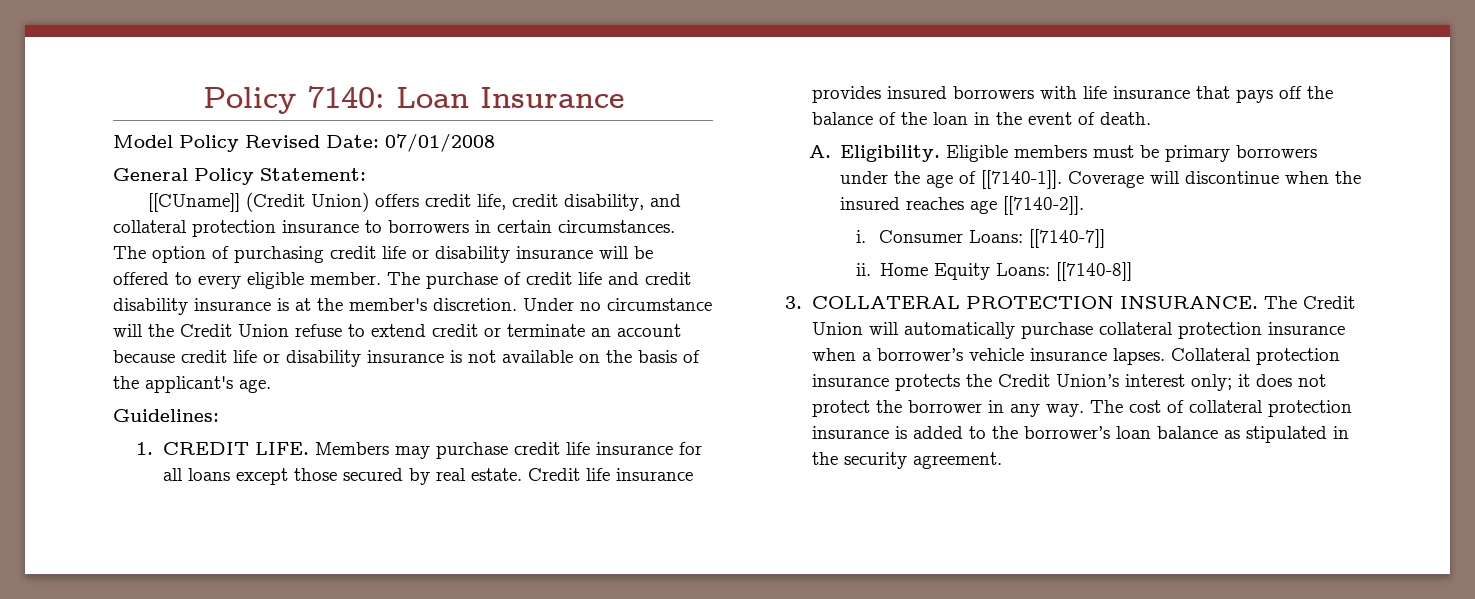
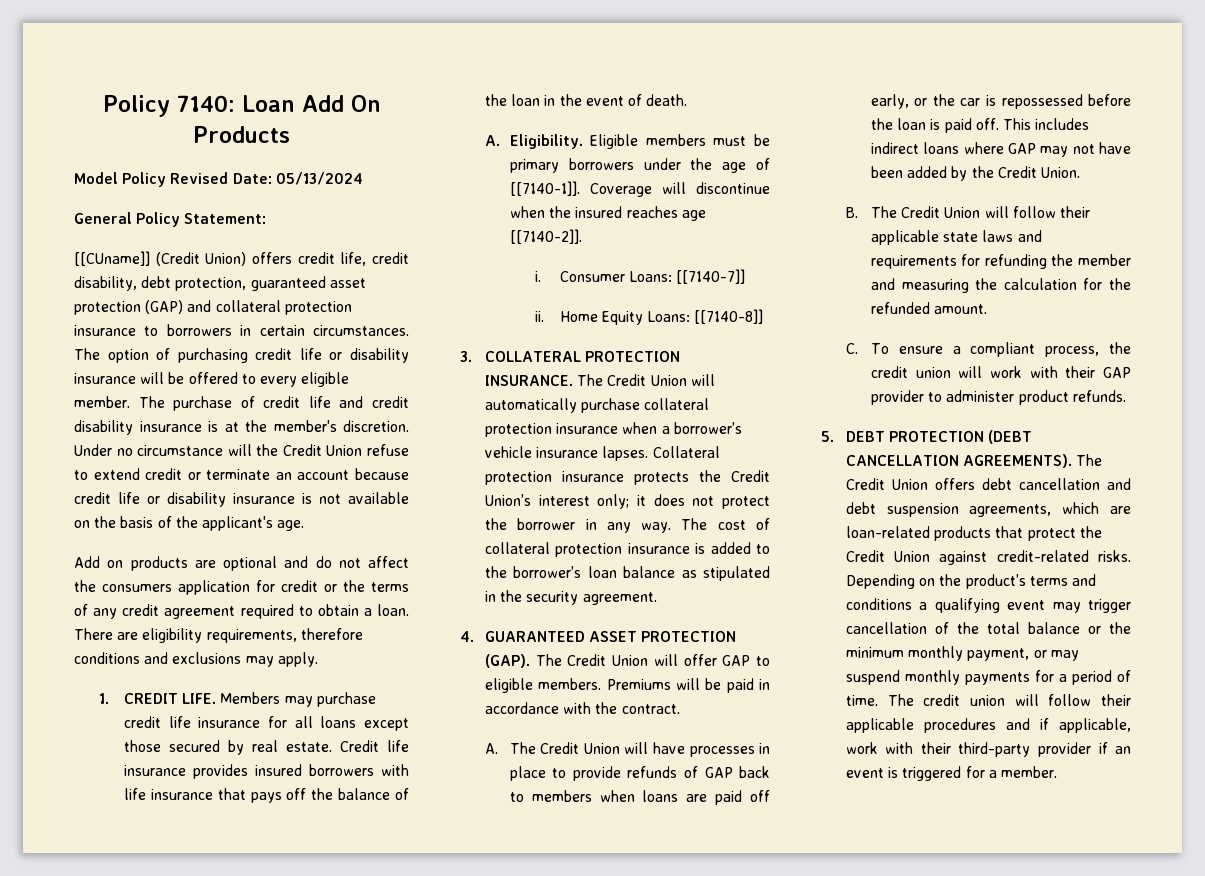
[479,87,624,108] Insurance -> [301,95,381,112] [193,126,290,143] Add On Products
[385,133,495,152] 07/01/2008 -> [275,172,363,185] 05/13/2024
(645, 202) none -> [141,276,366,291] [74,300,184,315] debt protection, guaranteed asset protection (GAP)
[113,409,219,422] Guidelines: -> [74,556,409,571] [74,580,409,595] [74,604,409,619] [74,628,363,643] [74,652,318,667] Add on products are optional and do not affect the consumers application for credit or the terms of any credit agreement required to obtain a loan. There are eligibility requirements, therefore conditions and exclusions may apply.
(1002, 460) none -> [459,631,737,642] [484,654,770,668] [484,678,770,693] [484,702,680,714] [484,742,770,757] [509,766,770,781] [509,790,770,805] [870,94,1131,109] [870,118,1090,133] [870,142,1131,157] [870,166,1080,181] [845,206,1090,218] [870,230,1042,245] [870,254,1131,269] [870,278,1131,293] [870,302,988,314] [845,342,1131,357] [870,366,1131,378] [870,390,1126,405] [820,430,1033,444] [845,454,1103,468] [845,478,1131,490] [845,502,1131,517] [845,526,1102,541] [845,550,1131,565] [845,574,1096,589] [845,598,1131,613] [845,622,1131,634] [845,646,1079,661] [845,670,1131,685] [845,694,1131,706] [845,718,1131,733] [845,742,1131,757] [845,766,1057,781] // 4. GUARANTEED ASSET PROTECTION (GAP). The Credit Union will offer GAP to eligible members. Premiums will be paid in accordance with the contract. // A. The Credit Union will have processes in place to provide refunds of GAP back to members when loans are paid off early, or the car is repossessed before the loan is paid off. This includes indirect loans where GAP may not have been added by the Credit Union. // B. The Credit Union will follow their applicable state laws and requirements for refunding the member and measuring the calculation for the refunded amount. // C. To ensure a compliant process, the credit union will work with their GAP provider to administer product refunds. // 5. DEBT PROTECTION (DEBT CANCELLATION AGREEMENTS). The Credit Union offers debt cancellation and debt suspension agreements, which are loan-related products that protect the Credit Union against credit-related risks. Depending on the product’s terms and conditions a qualifying event may trigger cancellation of the total balance or the minimum monthly payment, or may suspend monthly payments for a period of time. The credit union will follow their applicable procedures and if applicable, work with their third-party provider if an event is triggered for a member.

